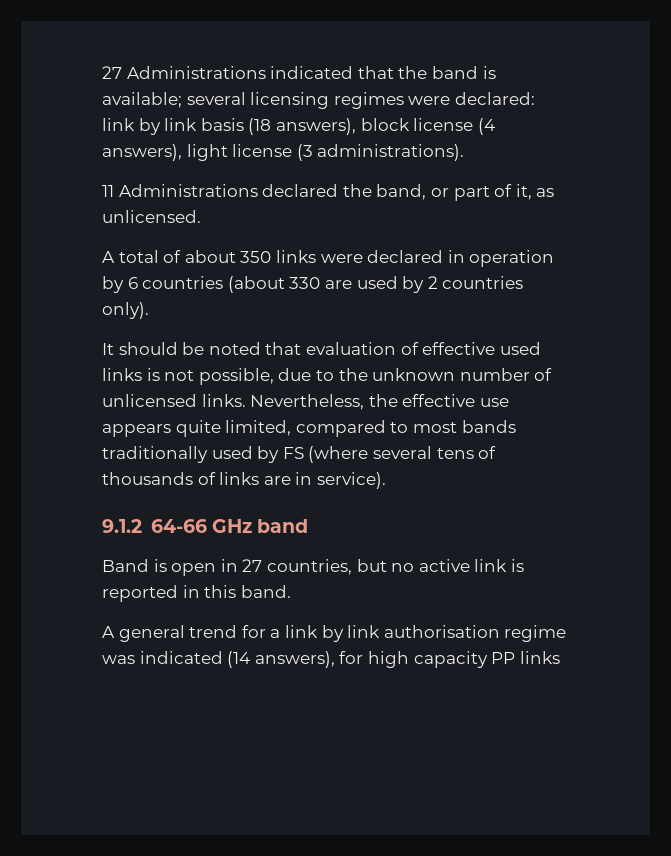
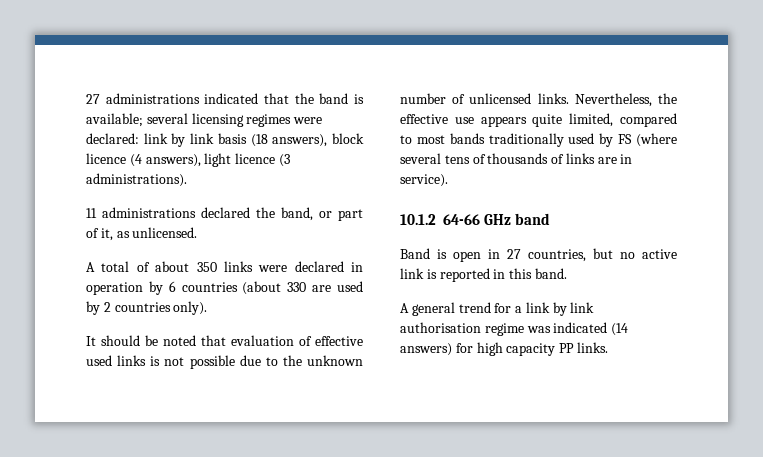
[102,66,266,79] 27 Administrations -> [86,93,200,104] 27 administrations
[413,118,474,131] license -> [86,153,126,164] licence
[232,144,293,157] license -> [235,153,276,164] licence
[118,184,258,197] Administrations -> [102,207,196,218] administrations
[198,368,274,385] possible, -> [189,355,235,369] possible
[102,519,142,533] 9.1.2 -> [400,214,436,225] 10.1.2
[254,651,335,668] answers), -> [400,343,452,356] answers)
[519,651,560,664] links -> [576,342,608,353] links.

